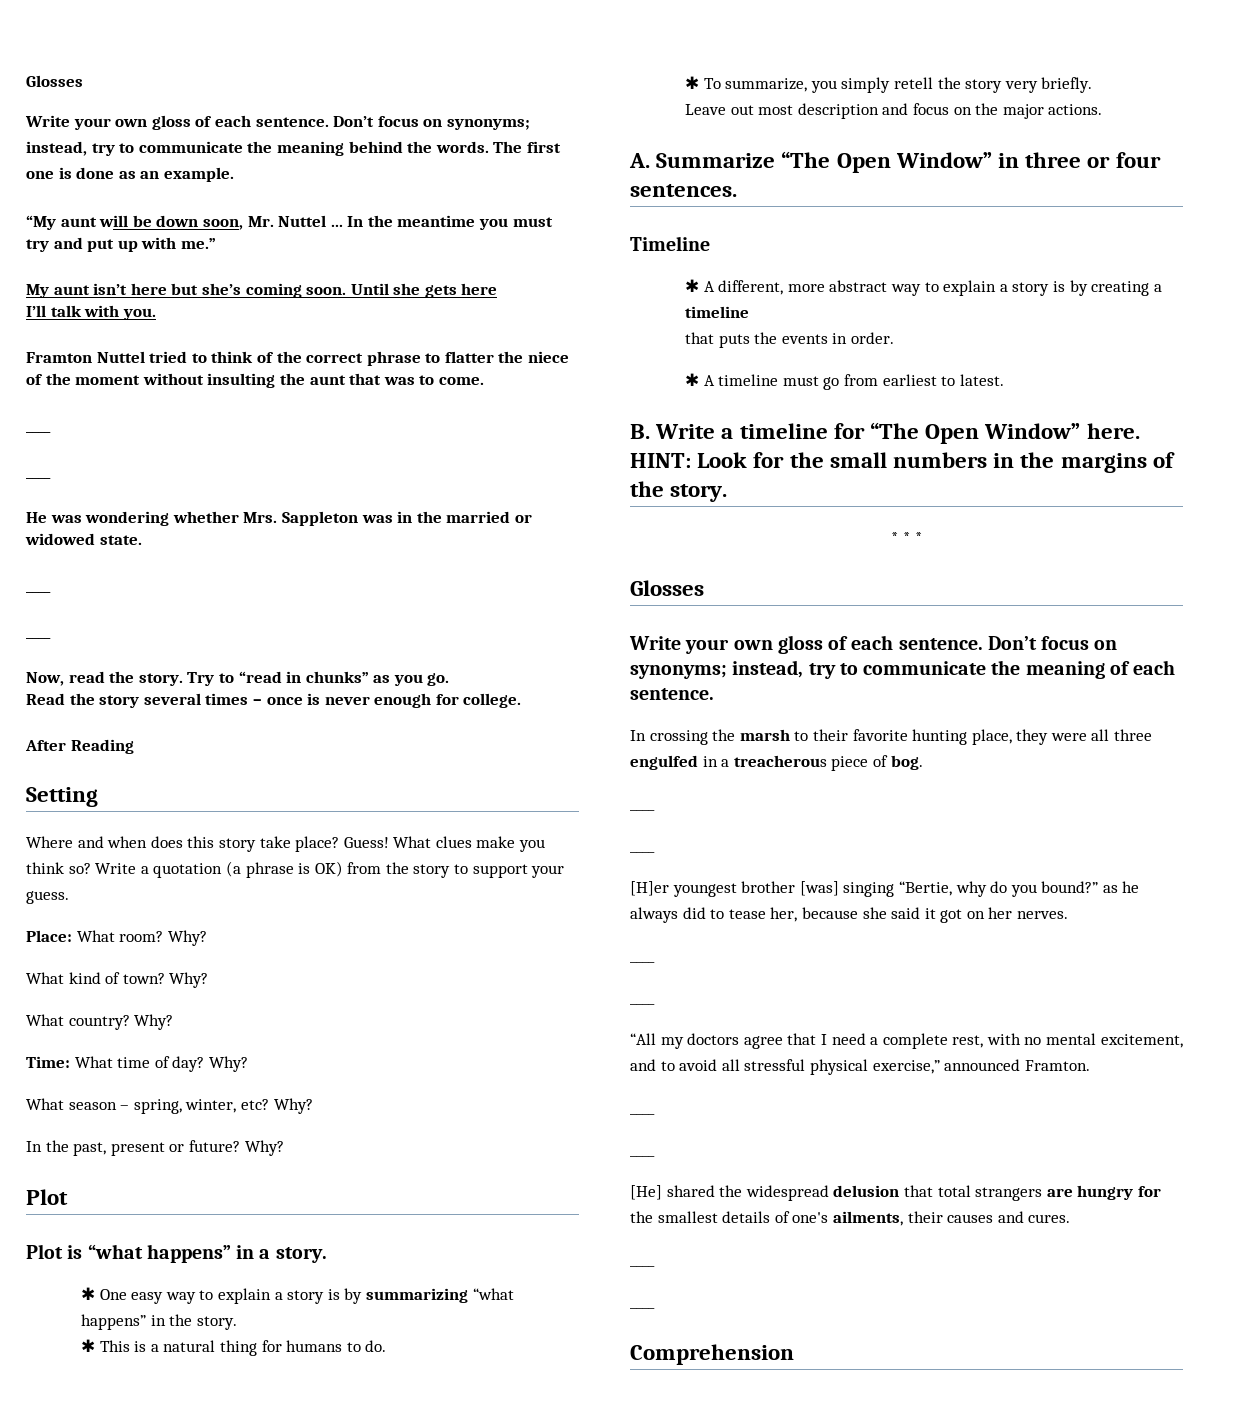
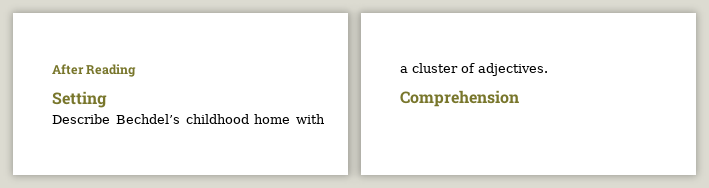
[26,75,83,87] [25,115,530,130] [26,141,561,156] [26,167,234,182] [26,215,553,230] [26,237,216,252] [26,283,498,298] [26,305,156,320] [26,351,570,366] [26,373,484,388] [26,431,51,433] [26,477,51,479] [26,511,532,526] [25,533,142,545] [26,591,51,593] [26,637,51,639] [26,671,450,686] [26,693,522,708] [25,739,134,754] [26,787,98,807] [26,836,546,852] [26,861,565,878] [26,891,69,904] [26,930,207,946] [26,972,209,988] [26,1014,174,1030] [26,1056,248,1072] [26,1098,313,1114] [26,1140,284,1156] [26,1189,68,1205] [26,1244,327,1263] [81,1287,514,1304] [81,1314,237,1330] [81,1339,387,1356] [685,76,1093,93] [685,103,1103,119] [629,151,1161,173] [630,184,737,197] [630,236,710,251] [685,279,1162,296] [685,306,750,318] [685,332,895,348] [685,373,1004,390] [630,422,1140,444] [630,452,1175,473] [630,481,728,502] [891,532,922,543] [630,580,704,596] [629,635,1118,654] [630,660,1176,679] [630,688,714,700] [630,729,1153,745] [630,755,923,771] [630,809,655,811] [630,851,655,853] [630,881,1140,897] [630,907,1069,923] [630,961,655,963] [630,1003,655,1005] [630,1033,1183,1049] [630,1059,1090,1075] [630,1113,655,1115] [630,1155,655,1157] [630,1185,1161,1201] [630,1211,1071,1226] [630,1265,655,1267] [630,1307,655,1309] Glosses // Write your own gloss of each sentence. Don’t focus on synonyms; instead, try to communicate the meaning behind the words. The first one is done as an example. // “My aunt will be down soon, Mr. Nuttel ... In the meantime you must try and put up with me.” // My aunt isn’t here but she’s coming soon. Until she gets here // I’ll talk with you. // Framton Nuttel tried to think of the correct phrase to flatter the niece of the moment without insulting the aunt that was to come. // ____ // ____ // He was wondering whether Mrs. Sappleton was in the married or widowed state. // ____ // ____ // Now, read the story. Try to “read in chunks” as you go. // Read the story several times – once is never enough for college. // After Reading // Setting // Where and when does this story take place? Guess! What clues make you think so? Write a quotation (a phrase is OK) from the story to support your guess. // Place: What room? Why? // What kind of town? Why? // What country? Why? // Time: What time of day? Why? // What season – spring, winter, etc? Why? // In the past, present or future? Why? // Plot // Plot is “what happens” in a story. // ✱ One easy way to explain a story is by summarizing “what happens” in the story. // ✱ This is a natural thing for humans to do. // ✱ To summarize, you simply retell the story very briefly. // Leave out most description and focus on the major actions. // A. Summarize “The Open Window” in three or four sentences. // Timeline // ✱ A different, more abstract way to explain a story is by creating a timeline // that puts the events in order. // ✱ A timeline must go from earliest to latest. // B. Write a timeline for “The Open Window” here. HINT: Look for the small numbers in the margins of the story. // * * * // Glosses // Write your own gloss of each sentence. Don’t focus on synonyms; instead, try to communicate the meaning of each sentence. // In crossing the marsh to their favorite hunting place, they were all three engulfed in a treacherous piece of bog. // ____ // ____ // [H]er youngest brother [was] singing “Bertie, why do you bound?” as he always did to tease her, because she said it got on her nerves. // ____ // ____ // “All my doctors agree that I need a complete rest, with no mental excitement, and to avoid all stressful physical exercise,” announced Framton. // ____ // ____ // [He] shared the widespread delusion that total strangers are hungry for the smallest details of one's ailments, their causes and cures. // ____ // ____ -> [52,64,137,77] [52,91,107,108] [52,114,325,124] [400,63,548,76] After Reading // Setting // Describe Bechdel’s childhood home with a cluster of adjectives.

